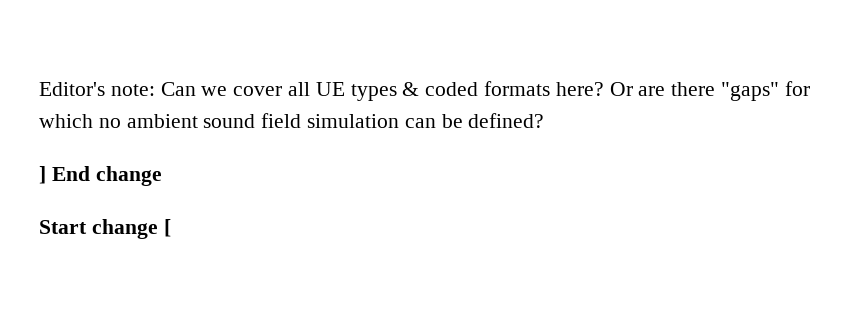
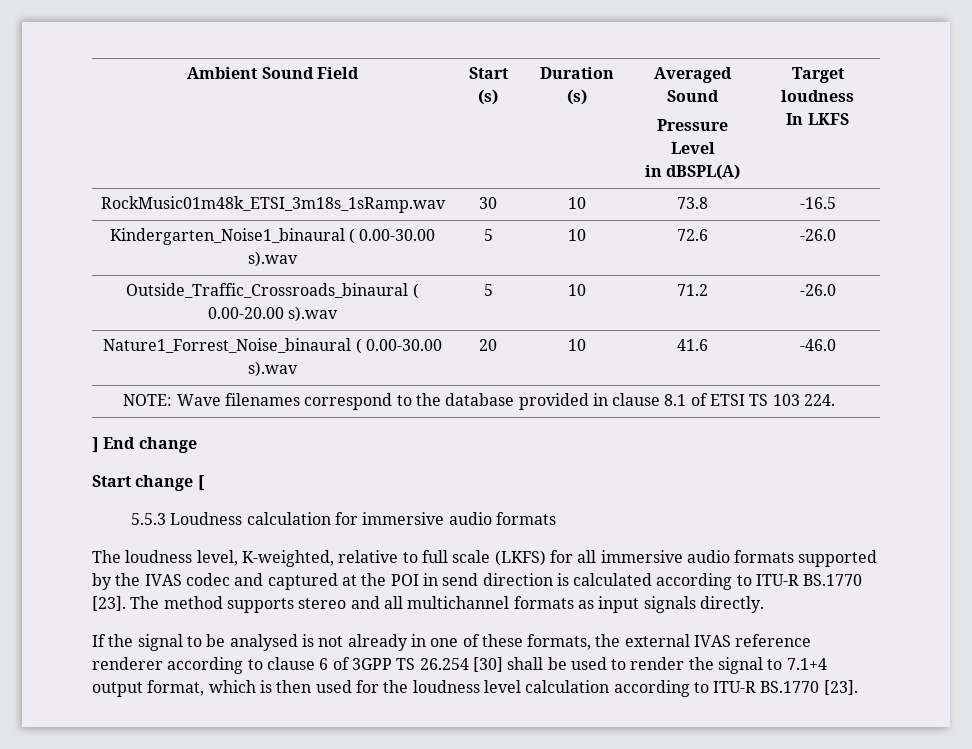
[39,81,810,101] [39,113,545,128] Editor's note: Can we cover all UE types & coded formats here? Or are there "gaps" for which no ambient sound field simulation can be defined? -> [187,67,359,79] [468,67,509,79] [478,89,498,105] [539,67,614,79] [566,89,587,105] [654,67,732,83] [667,90,719,102] [657,119,728,131] [670,142,715,154] [644,164,741,180] [791,67,845,83] [781,90,854,102] [786,113,849,125] [100,196,446,213] [479,197,497,209] [567,197,586,209] [677,197,708,209] [799,197,836,209] [109,228,436,245] [248,251,298,267] [483,229,493,241] [567,229,586,241] [677,229,708,241] [799,229,836,241] [126,283,419,299] [207,306,339,322] [483,284,493,296] [567,284,586,296] [677,284,708,296] [799,284,836,296] [103,338,442,354] [248,361,298,377] [479,339,497,351] [567,339,586,351] [677,339,708,351] [799,339,836,351] [123,393,836,410] Ambient Sound Field | Start (s) | Duration (s) | Averaged Sound // Pressure Level // in dBSPL(A) | Target loudness // In LKFS // RockMusic01m48k_ETSI_3m18s_1sRamp.wav | 30 | 10 | 73.8 | -16.5 // Kindergarten_Noise1_binaural ( 0.00-30.00 s).wav | 5 | 10 | 72.6 | -26.0 // Outside_Traffic_Crossroads_binaural ( 0.00-20.00 s).wav | 5 | 10 | 71.2 | -26.0 // Nature1_Forrest_Noise_binaural ( 0.00-30.00 s).wav | 20 | 10 | 41.6 | -46.0 // NOTE: Wave filenames correspond to the database provided in clause 8.1 of ETSI TS 103 224.
(171, 228) none -> [131,512,556,525] [92,550,878,567] [92,573,863,590] [92,596,764,613] [92,634,812,651] [92,657,827,674] [92,680,858,697] // 5.5.3 Loudness calculation for immersive audio formats // The loudness level, K-weighted, relative to full scale (LKFS) for all immersive audio formats supported by the IVAS codec and captured at the POI in send direction is calculated according to ITU-R BS.1770 [23]. The method supports stereo and all multichannel formats as input signals directly. // If the signal to be analysed is not already in one of these formats, the external IVAS reference renderer according to clause 6 of 3GPP TS 26.254 [30] shall be used to render the signal to 7.1+4 output format, which is then used for the loudness level calculation according to ITU-R BS.1770 [23].

